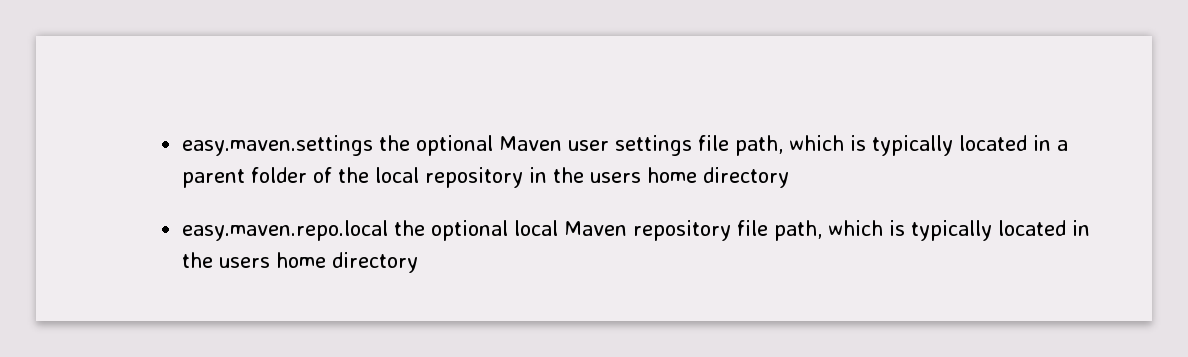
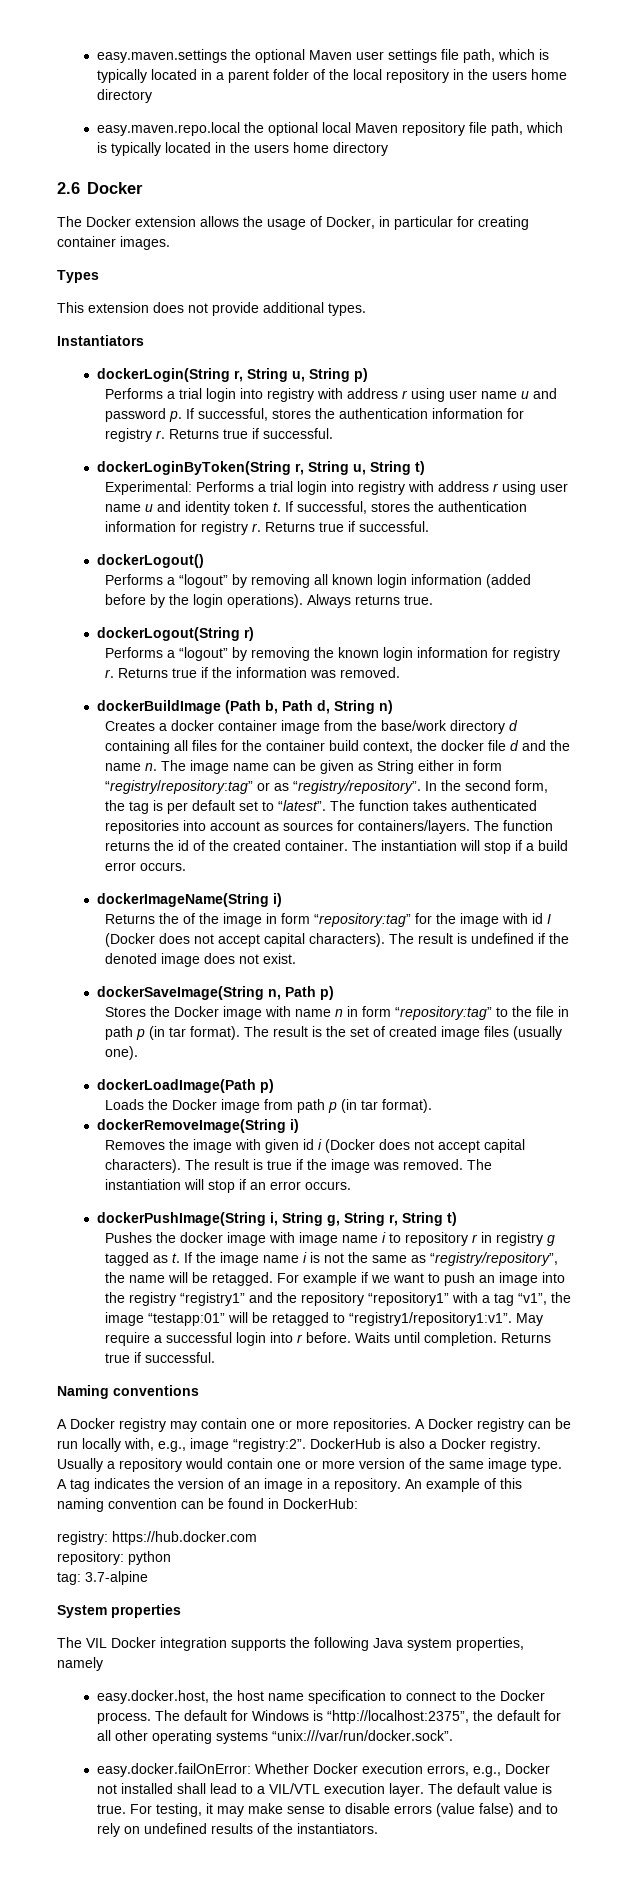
(419, 262) none -> [57,182,143,194] [57,216,529,230] [57,236,170,250] [57,270,99,283] [57,302,366,316] [57,335,144,346] [96,368,368,382] [105,388,558,402] [105,408,525,422] [105,428,334,442] [96,461,425,475] [105,481,569,495] [105,501,528,515] [105,521,430,535] [96,554,204,568] [105,574,532,588] [105,594,434,608] [96,627,254,641] [105,647,561,661] [105,667,401,678] [96,700,393,714] [105,720,519,734] [105,740,571,754] [105,760,503,774] [105,780,549,794] [105,800,538,814] [105,820,554,834] [105,840,569,854] [105,862,187,871] [96,893,282,907] [105,913,552,927] [105,933,570,947] [105,953,297,967] [96,986,334,1000] [105,1006,570,1020] [105,1026,563,1040] [105,1046,139,1060] [96,1079,274,1093] [105,1099,433,1113] [96,1119,299,1133] [105,1139,526,1153] [105,1159,493,1173] [105,1179,352,1193] [96,1212,457,1226] [105,1232,556,1246] [105,1252,559,1266] [105,1272,566,1286] [105,1292,572,1306] [105,1312,544,1326] [105,1332,552,1346] [105,1352,216,1363] [57,1385,199,1399] [57,1418,571,1432] [57,1438,541,1452] [57,1458,562,1472] [57,1478,522,1492] [57,1498,358,1512] [57,1531,257,1545] [57,1551,171,1565] [57,1571,148,1585] [57,1604,181,1618] [57,1637,524,1651] [57,1657,103,1671] [96,1690,545,1704] [96,1710,561,1724] [96,1730,453,1744] [96,1763,550,1777] [96,1783,552,1797] [96,1803,558,1817] [96,1823,378,1837] // 2.6 Docker // The Docker extension allows the usage of Docker, in particular for creating container images. // Types // This extension does not provide additional types. // Instantiators // dockerLogin(String r, String u, String p) // Performs a trial login into registry with address r using user name u and password p. If successful, stores the authentication information for registry r. Returns true if successful. // dockerLoginByToken(String r, String u, String t) // Experimental: Performs a trial login into registry with address r using user name u and identity token t. If successful, stores the authentication information for registry r. Returns true if successful. // dockerLogout() // Performs a “logout” by removing all known login information (added before by the login operations). Always returns true. // dockerLogout(String r) // Performs a “logout” by removing the known login information for registry r. Returns true if the information was removed. // dockerBuildImage (Path b, Path d, String n) // Creates a docker container image from the base/work directory d containing all files for the container build context, the docker file d and the name n. The image name can be given as String either in form “registry/repository:tag” or as “registry/repository”. In the second form, the tag is per default set to “latest”. The function takes authenticated repositories into account as sources for containers/layers. The function returns the id of the created container. The instantiation will stop if a build error occurs. // dockerImageName(String i) // Returns the of the image in form “repository:tag” for the image with id I (Docker does not accept capital characters). The result is undefined if the denoted image does not exist. // dockerSaveImage(String n, Path p) // Stores the Docker image with name n in form “repository:tag” to the file in path p (in tar format). The result is the set of created image files (usually one). // dockerLoadImage(Path p) // Loads the Docker image from path p (in tar format). // dockerRemoveImage(String i) // Removes the image with given id i (Docker does not accept capital characters). The result is true if the image was removed. The instantiation will stop if an error occurs. // dockerPushImage(String i, String g, String r, String t) // Pushes the docker image with image name i to repository r in registry g tagged as t. If the image name i is not the same as “registry/repository”, the name will be retagged. For example if we want to push an image into the registry “registry1” and the repository “repository1” with a tag “v1”, the image “testapp:01” will be retagged to “registry1/repository1:v1”. May require a successful login into r before. Waits until completion. Returns true if successful. // Naming conventions // A Docker registry may contain one or more repositories. A Docker registry can be run locally with, e.g., image “registry:2”. DockerHub is also a Docker registry. Usually a repository would contain one or more version of the same image type. A tag indicates the version of an image in a repository. An example of this naming convention can be found in DockerHub: // registry: https://hub.docker.com // repository: python // tag: 3.7-alpine // System properties // The VIL Docker integration supports the following Java system properties, namely // easy.docker.host, the host name specification to connect to the Docker process. The default for Windows is “http://localhost:2375”, the default for all other operating systems “unix:///var/run/docker.sock”. // easy.docker.failOnError: Whether Docker execution errors, e.g., Docker not installed shall lead to a VIL/VTL execution layer. The default value is true. For testing, it may make sense to disable errors (value false) and to rely on undefined results of the instantiators.

